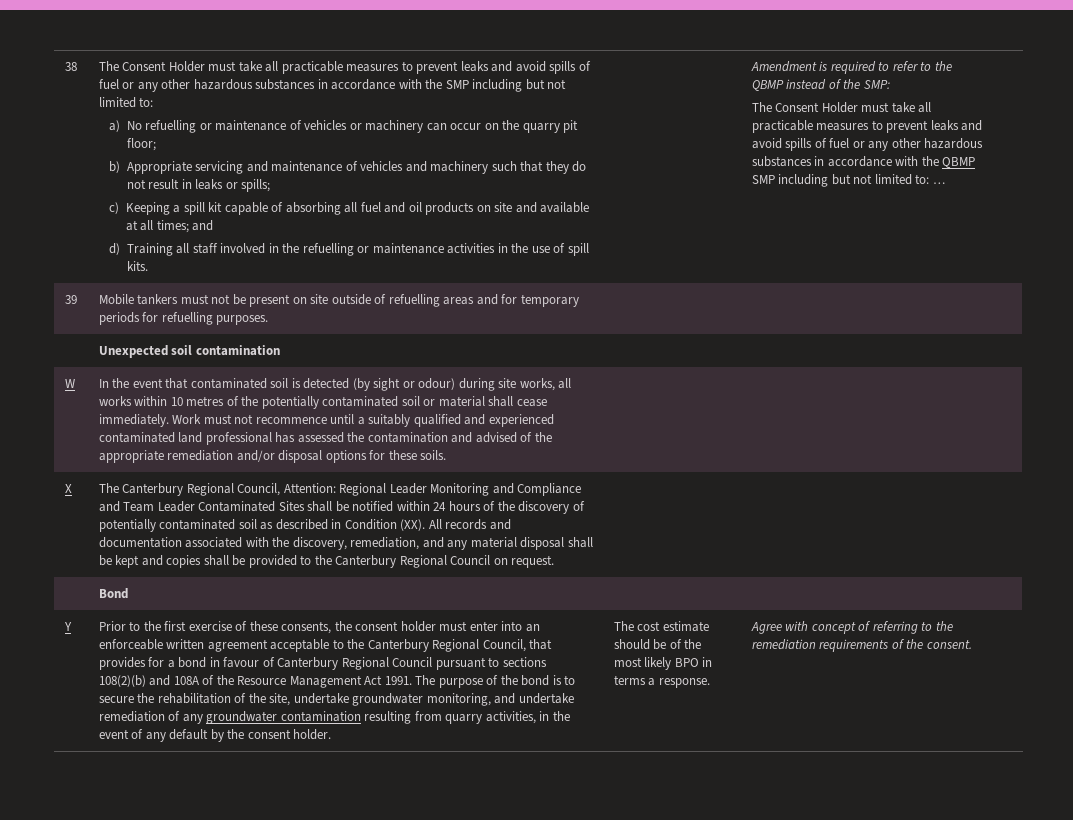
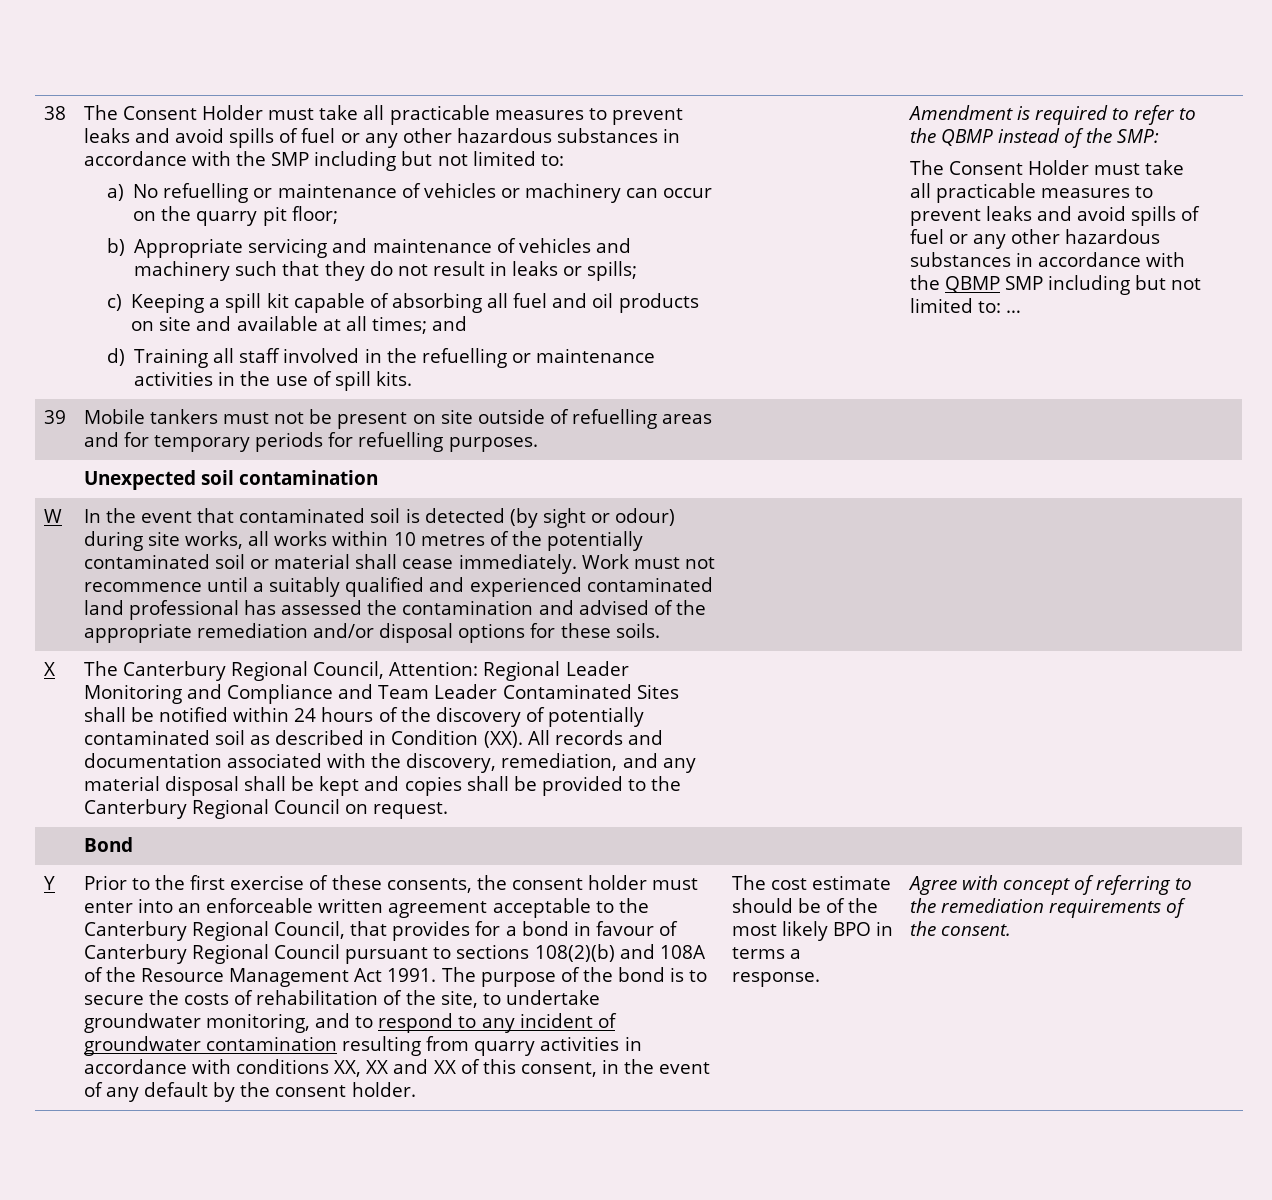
(155, 698) none -> [184,990,254,1005] costs of
(291, 699) none -> [482,993,501,1005] to
[518,693,574,704] [98,711,203,724] undertake remediation of any -> [355,1013,617,1033] to respond to any incident of
[485,711,536,724] activities, -> [540,1036,642,1051] [83,1059,597,1077] activities in accordance with conditions XX, XX and XX of this consent,

